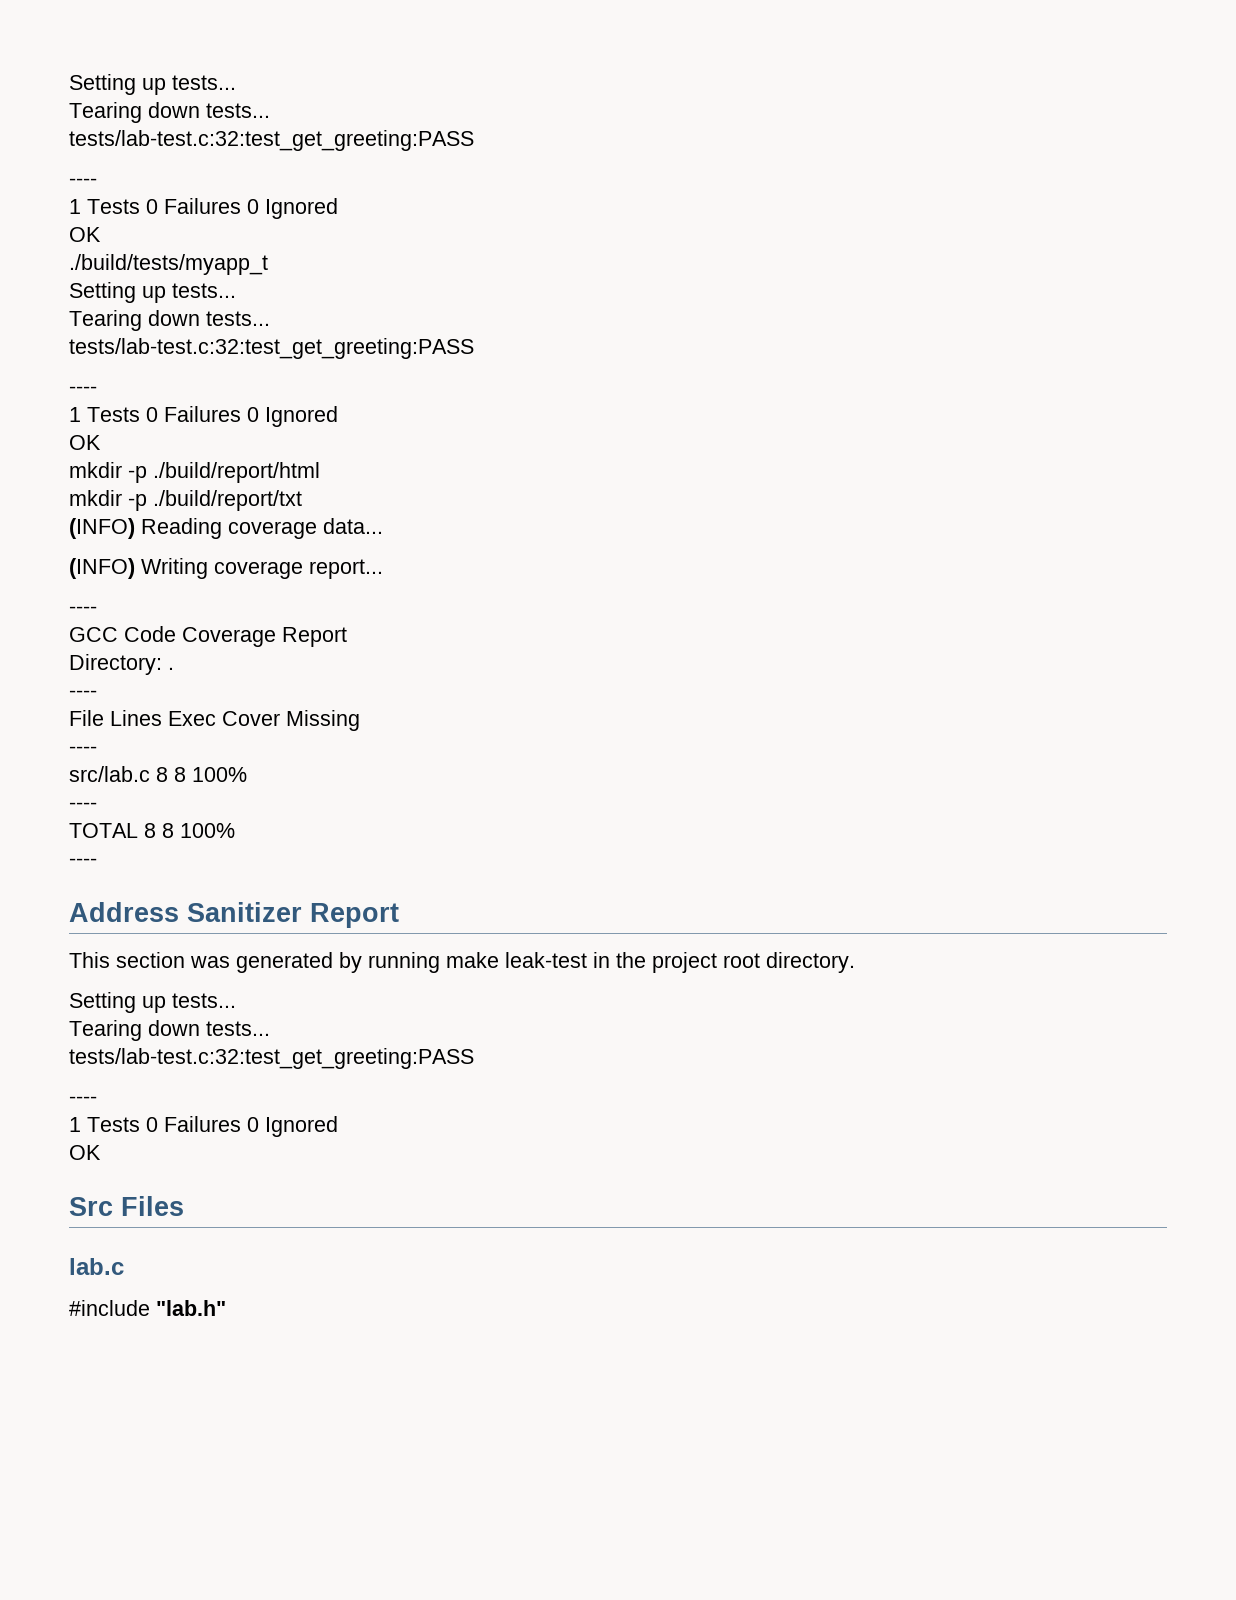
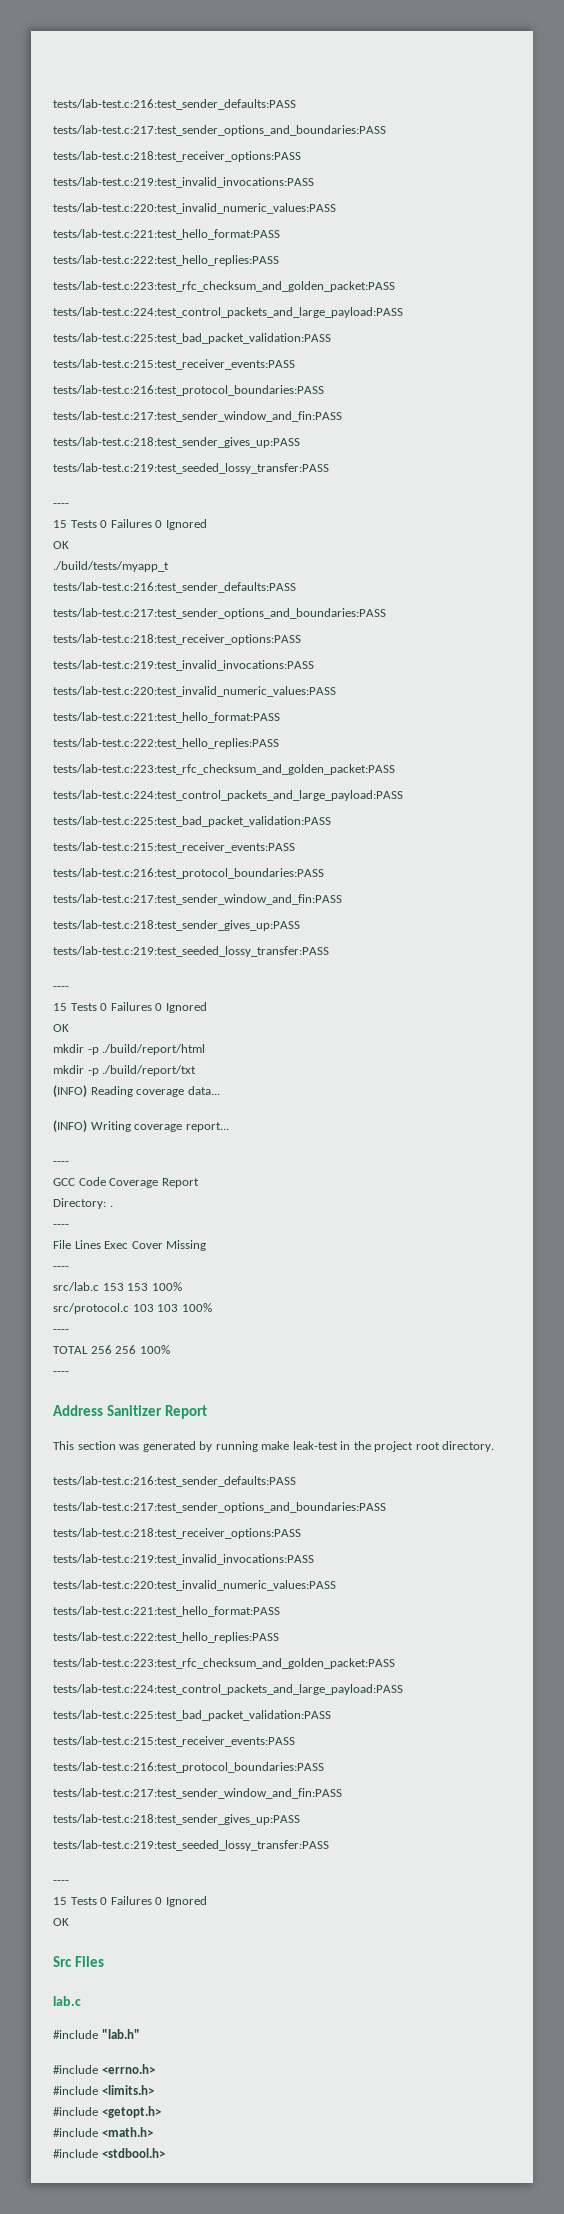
[69,74,236,95] [69,102,270,123] [69,130,474,151] [69,178,97,186] [69,199,81,214] Setting up tests... // Tearing down tests... // tests/lab-test.c:32:test_get_greeting:PASS // ---- // 1 -> [53,99,296,110] [53,125,386,136] [53,151,301,162] [53,177,314,188] [53,203,336,214] [53,229,280,240] [53,255,279,266] [53,281,395,292] [53,307,403,318] [53,333,331,344] [53,359,295,370] [53,385,324,396] [53,411,342,422] [53,437,300,448] [53,463,329,474] [53,503,69,507] [53,520,67,528] tests/lab-test.c:216:test_sender_defaults:PASS // tests/lab-test.c:217:test_sender_options_and_boundaries:PASS // tests/lab-test.c:218:test_receiver_options:PASS // tests/lab-test.c:219:test_invalid_invocations:PASS // tests/lab-test.c:220:test_invalid_numeric_values:PASS // tests/lab-test.c:221:test_hello_format:PASS // tests/lab-test.c:222:test_hello_replies:PASS // tests/lab-test.c:223:test_rfc_checksum_and_golden_packet:PASS // tests/lab-test.c:224:test_control_packets_and_large_payload:PASS // tests/lab-test.c:225:test_bad_packet_validation:PASS // tests/lab-test.c:215:test_receiver_events:PASS // tests/lab-test.c:216:test_protocol_boundaries:PASS // tests/lab-test.c:217:test_sender_window_and_fin:PASS // tests/lab-test.c:218:test_sender_gives_up:PASS // tests/lab-test.c:219:test_seeded_lossy_transfer:PASS // ---- // 15
[69,282,236,303] [69,310,270,331] [69,338,474,359] [69,386,97,394] [69,407,81,422] Setting up tests... // Tearing down tests... // tests/lab-test.c:32:test_get_greeting:PASS // ---- // 1 -> [53,582,296,593] [53,608,386,619] [53,634,301,645] [53,660,314,671] [53,686,336,697] [53,712,280,723] [53,738,279,749] [53,764,395,775] [53,790,403,801] [53,816,331,827] [53,842,295,853] [53,868,324,879] [53,894,342,905] [53,920,300,931] [53,946,329,957] [53,986,69,990] [53,1003,67,1011] tests/lab-test.c:216:test_sender_defaults:PASS // tests/lab-test.c:217:test_sender_options_and_boundaries:PASS // tests/lab-test.c:218:test_receiver_options:PASS // tests/lab-test.c:219:test_invalid_invocations:PASS // tests/lab-test.c:220:test_invalid_numeric_values:PASS // tests/lab-test.c:221:test_hello_format:PASS // tests/lab-test.c:222:test_hello_replies:PASS // tests/lab-test.c:223:test_rfc_checksum_and_golden_packet:PASS // tests/lab-test.c:224:test_control_packets_and_large_payload:PASS // tests/lab-test.c:225:test_bad_packet_validation:PASS // tests/lab-test.c:215:test_receiver_events:PASS // tests/lab-test.c:216:test_protocol_boundaries:PASS // tests/lab-test.c:217:test_sender_window_and_fin:PASS // tests/lab-test.c:218:test_sender_gives_up:PASS // tests/lab-test.c:219:test_seeded_lossy_transfer:PASS // ---- // 15
[156,767,186,782] 8 8 -> [102,1282,182,1291] [53,1303,179,1314] 153 153 100% // src/protocol.c 103 103
[144,823,174,838] 8 8 -> [90,1345,137,1354] 256 256
[69,992,236,1013] [69,1020,270,1041] [69,1048,474,1069] [69,1096,97,1104] [69,1117,81,1132] Setting up tests... // Tearing down tests... // tests/lab-test.c:32:test_get_greeting:PASS // ---- // 1 -> [53,1476,296,1487] [53,1502,386,1513] [53,1528,301,1539] [53,1554,314,1565] [53,1580,336,1591] [53,1606,280,1617] [53,1632,279,1643] [53,1658,395,1669] [53,1684,403,1695] [53,1710,331,1721] [53,1736,295,1747] [53,1762,324,1773] [53,1788,342,1799] [53,1814,300,1825] [53,1840,329,1851] [53,1880,69,1884] [53,1897,67,1905] tests/lab-test.c:216:test_sender_defaults:PASS // tests/lab-test.c:217:test_sender_options_and_boundaries:PASS // tests/lab-test.c:218:test_receiver_options:PASS // tests/lab-test.c:219:test_invalid_invocations:PASS // tests/lab-test.c:220:test_invalid_numeric_values:PASS // tests/lab-test.c:221:test_hello_format:PASS // tests/lab-test.c:222:test_hello_replies:PASS // tests/lab-test.c:223:test_rfc_checksum_and_golden_packet:PASS // tests/lab-test.c:224:test_control_packets_and_large_payload:PASS // tests/lab-test.c:225:test_bad_packet_validation:PASS // tests/lab-test.c:215:test_receiver_events:PASS // tests/lab-test.c:216:test_protocol_boundaries:PASS // tests/lab-test.c:217:test_sender_window_and_fin:PASS // tests/lab-test.c:218:test_sender_gives_up:PASS // tests/lab-test.c:219:test_seeded_lossy_transfer:PASS // ---- // 15
(226, 1308) none -> [53,2064,155,2074] [53,2085,154,2095] [53,2106,161,2118] [53,2127,153,2137] [53,2148,165,2158] // #include <errno.h> // #include <limits.h> // #include <getopt.h> // #include <math.h> // #include <stdbool.h>

